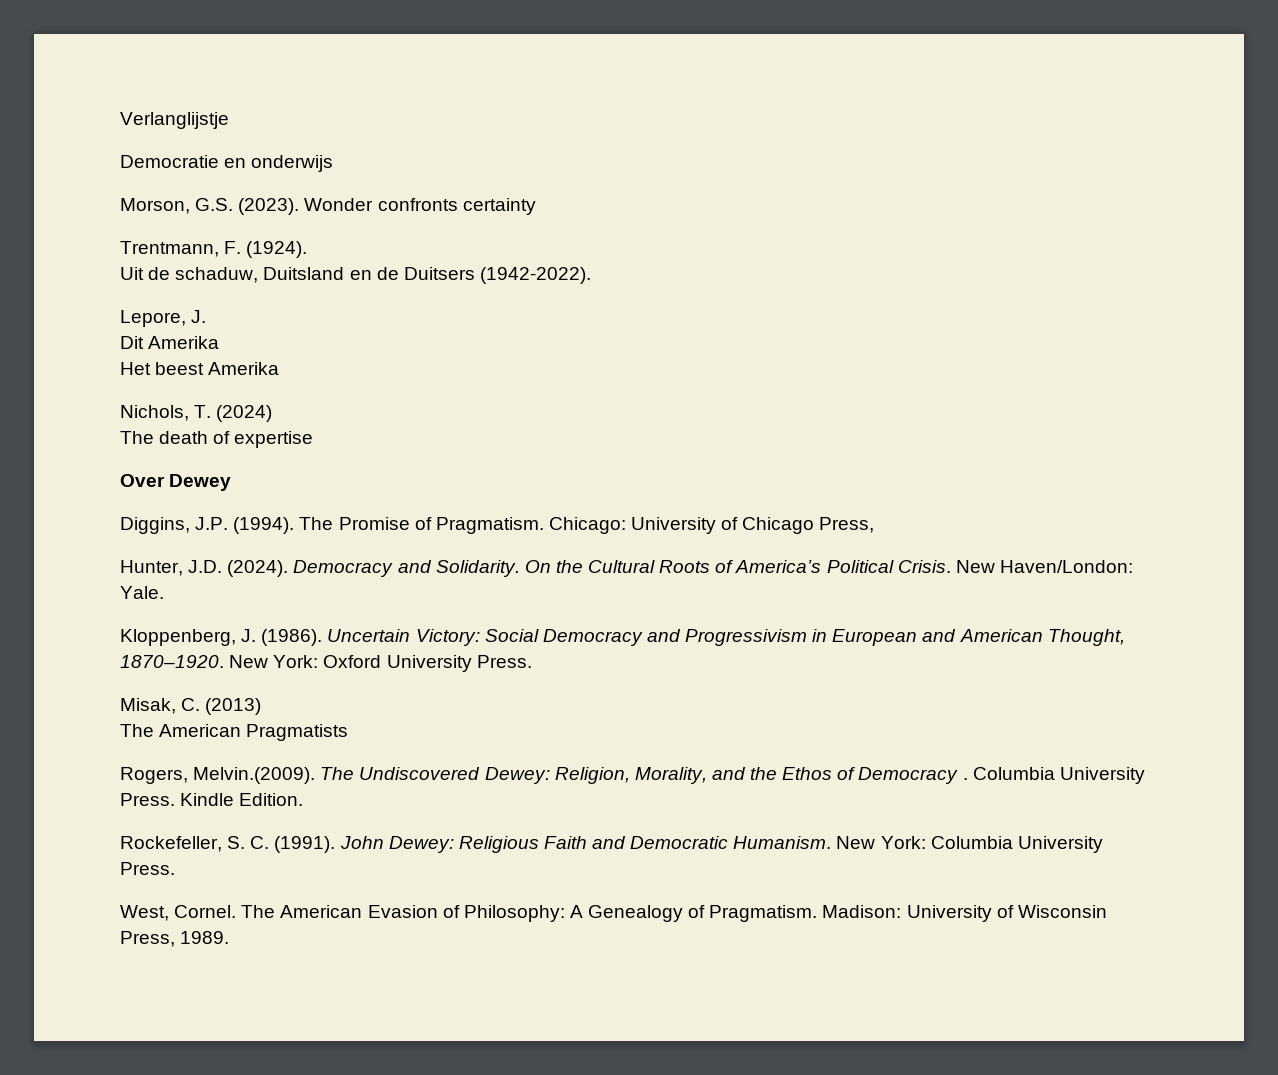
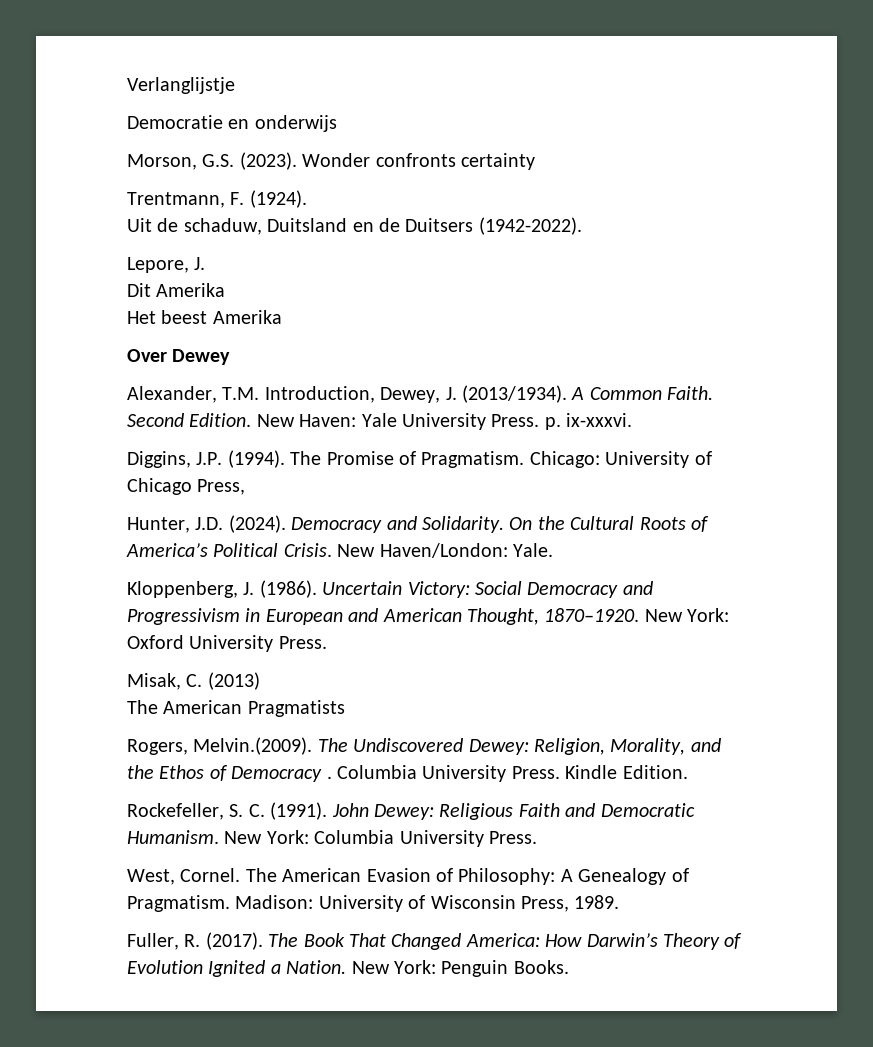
[120,405,273,422] [120,431,314,448] [120,474,232,491] Nichols, T. (2024) // The death of expertise // Over Dewey -> [127,349,231,365] [127,385,714,403] [127,413,633,430] Over Dewey // Alexander, T.M. Introduction, Dewey, J. (2013/1934). A Common Faith. Second Edition. New Haven: Yale University Press. p. ix-xxxvi.
(230, 937) none -> [127,932,743,950] [127,960,569,977] // Fuller, R. (2017). The Book That Changed America: How Darwin’s Theory of Evolution Ignited a Nation. New York: Penguin Books.

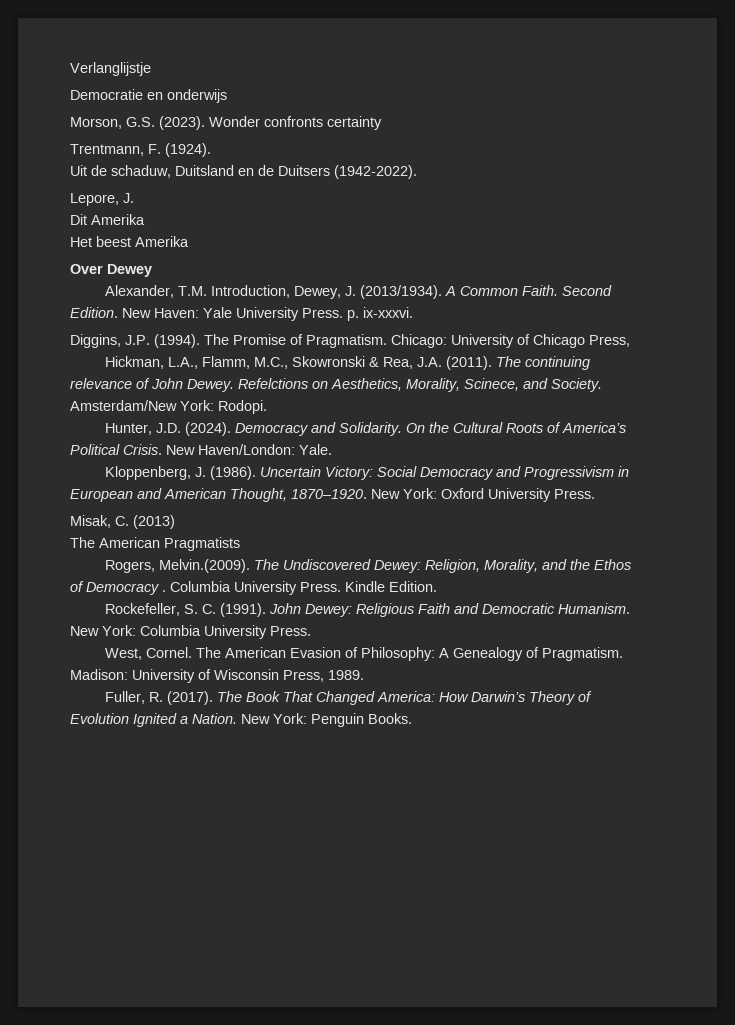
(246, 487) none -> [104,356,590,370] [70,378,602,392] [70,400,267,414] // Hickman, L.A., Flamm, M.C., Skowronski & Rea, J.A. (2011). The continuing relevance of John Dewey. Refelctions on Aesthetics, Morality, Scinece, and Society. Amsterdam/New York: Rodopi.

